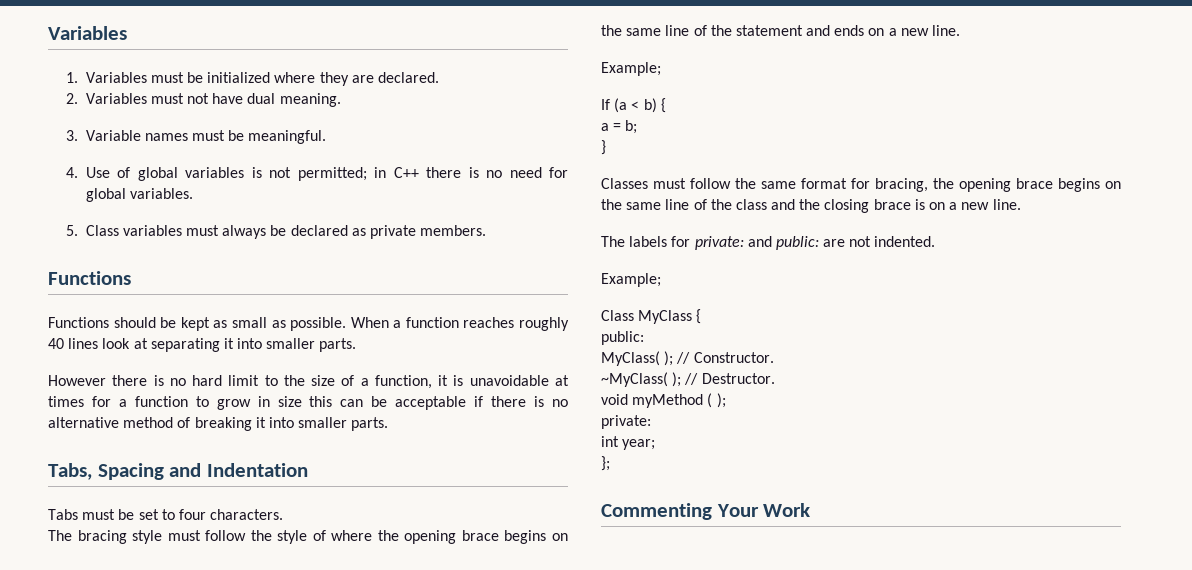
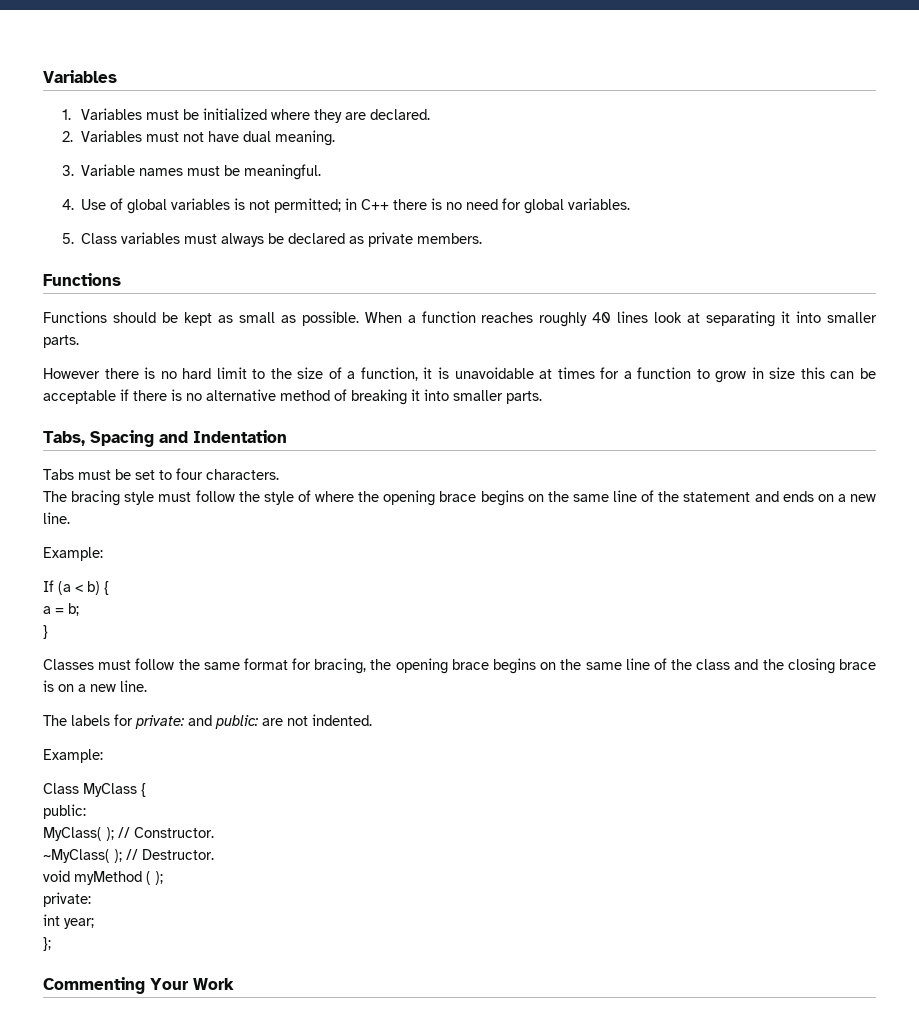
[601,62,661,76] Example; -> [43,547,103,561] Example:
[601,273,661,287] Example; -> [43,749,103,763] Example:

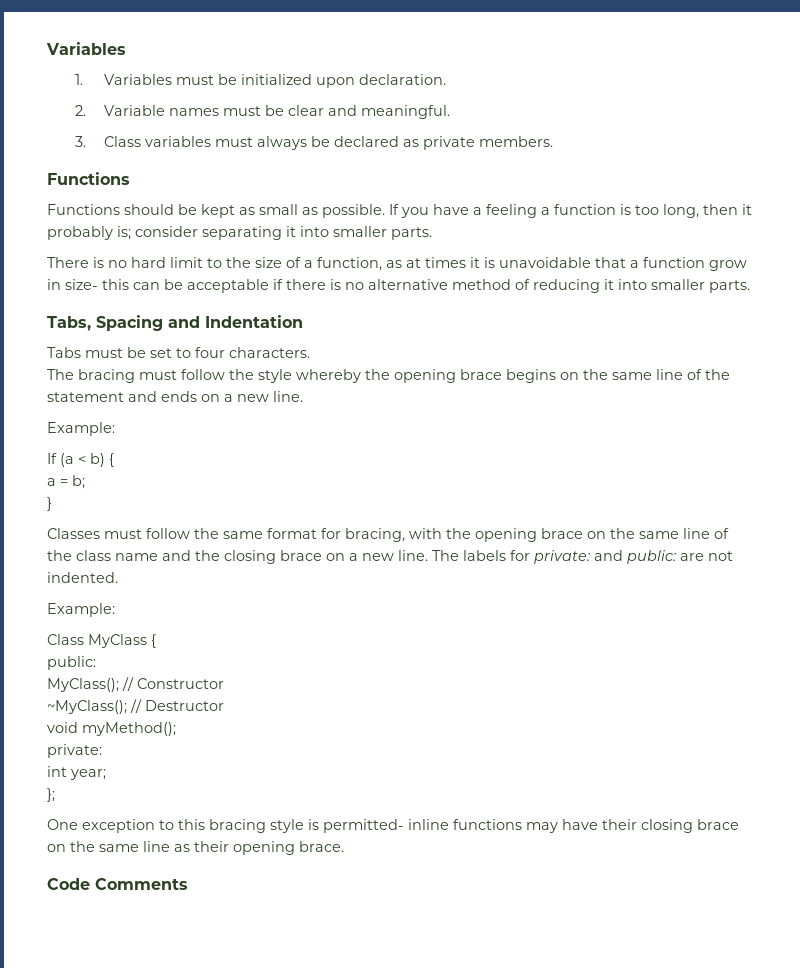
[270,109,430,123] [61,130,335,146] [61,165,74,176] where they are declared. // 2. Variables must not have dual meaning. // 3. -> [315,74,446,88] [75,105,87,116] upon declaration. // 2.
(241, 170) none -> [287,105,357,116] clear and
[61,198,631,214] [61,233,74,244] 4. Use of global variables is not permitted; in C++ there is no need for global variables. // 5. -> [75,136,87,147] 3.
[364,311,701,327] When a function reaches roughly 40 lines look at -> [389,204,752,218] [47,226,198,240] If you have a feeling a function is too long, then it probably is; consider
[43,368,139,379] However there -> [47,257,89,268] There
[423,367,710,379] it is unavoidable at times for a function to -> [386,257,705,268] as at times it is unavoidable that a function
[769,367,796,379] size -> [65,279,98,290] size-
[351,389,407,405] breaking -> [533,279,600,293] reducing
[124,491,155,505] style -> (135, 376) none
[297,490,354,502] of where -> [296,369,361,383] whereby
[370,658,536,674] the opening brace begins -> [409,528,583,542] with the opening brace
(731, 664) none -> [115,553,158,561] name
[43,680,147,692] is on a new line. // -> [326,550,428,561] on a new line.
[43,827,214,841] [43,849,214,863] [43,870,163,885] [43,892,91,907] [43,914,94,929] [43,937,51,951] [43,977,234,994] MyClass( ); // Constructor. // ~MyClass( ); // Destructor. // void myMethod ( ); // private: // int year; // }; // Commenting Your Work -> [47,677,224,692] [47,699,224,714] [47,722,176,736] [47,744,102,758] [47,766,106,780] [47,788,55,802] [47,819,739,833] [47,841,344,855] [47,878,188,890] MyClass(); // Constructor // ~MyClass(); // Destructor // void myMethod(); // private: // int year; // }; // One exception to this bracing style is permitted- inline functions may have their closing brace on the same line as their opening brace. // Code Comments

